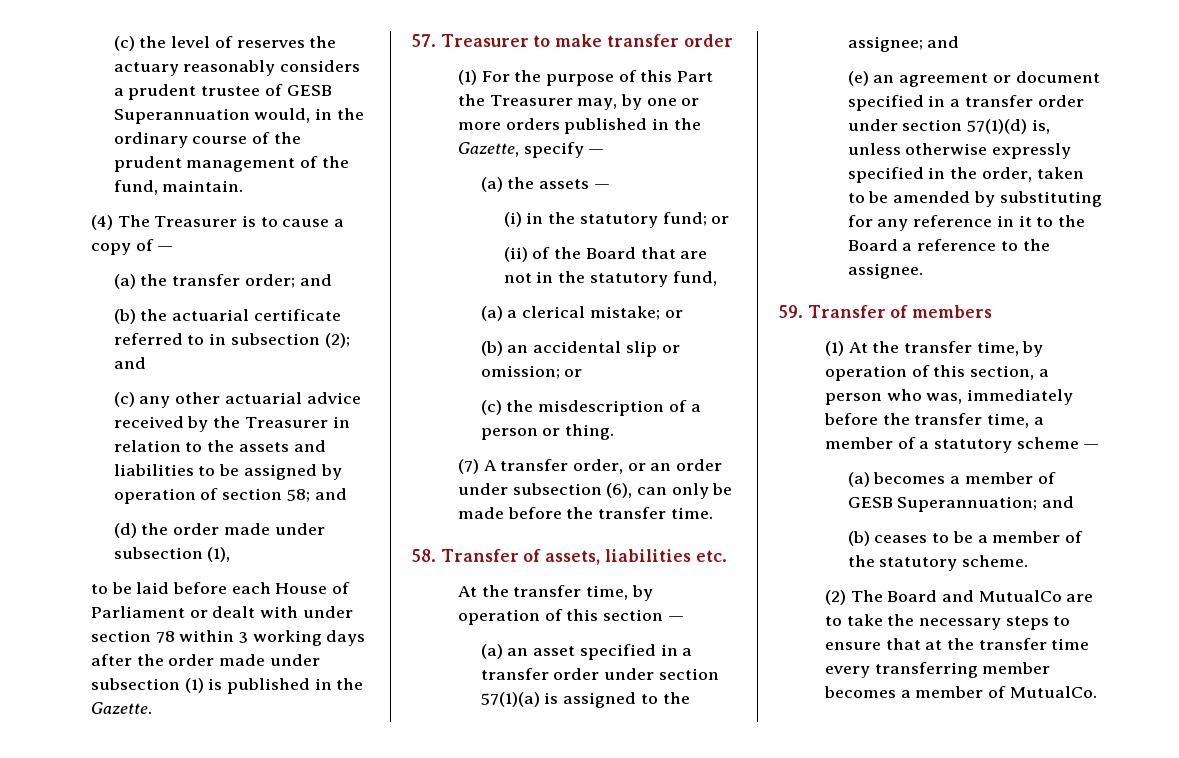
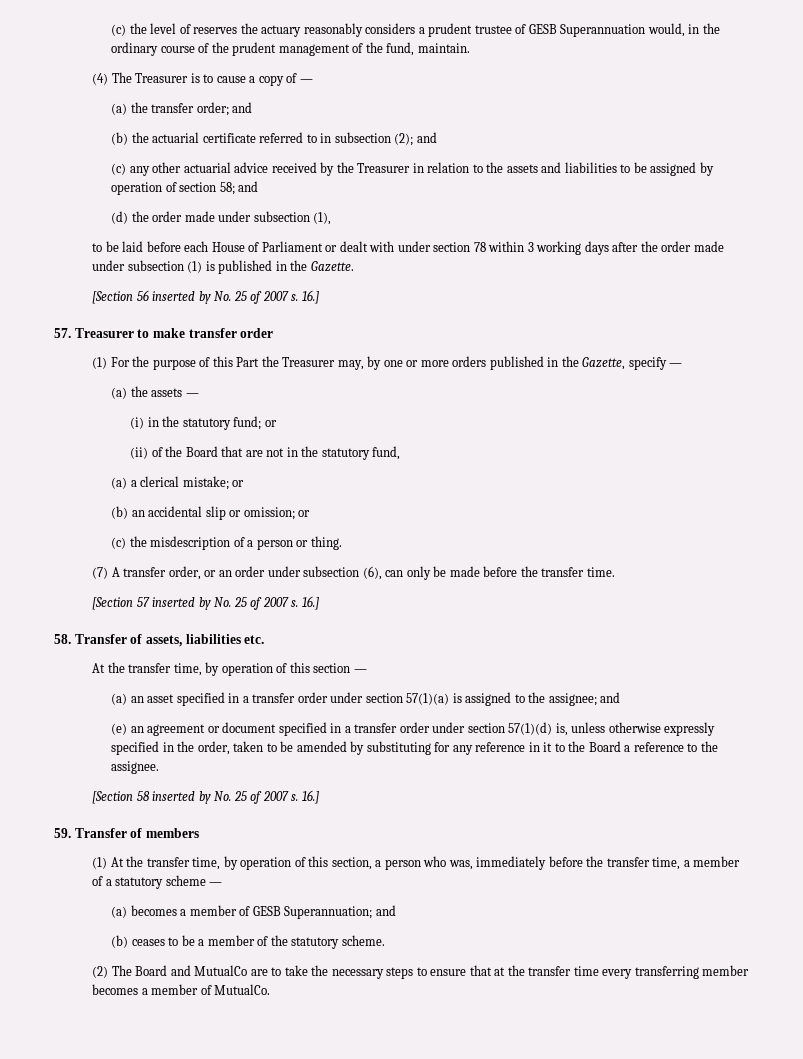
(152, 708) none -> [92,290,319,304] // [Section 56 inserted by No. 25 of 2007 s. 16.]
(713, 513) none -> [92,596,319,610] // [Section 57 inserted by No. 25 of 2007 s. 16.]
(923, 271) none -> [92,790,319,804] // [Section 58 inserted by No. 25 of 2007 s. 16.]

